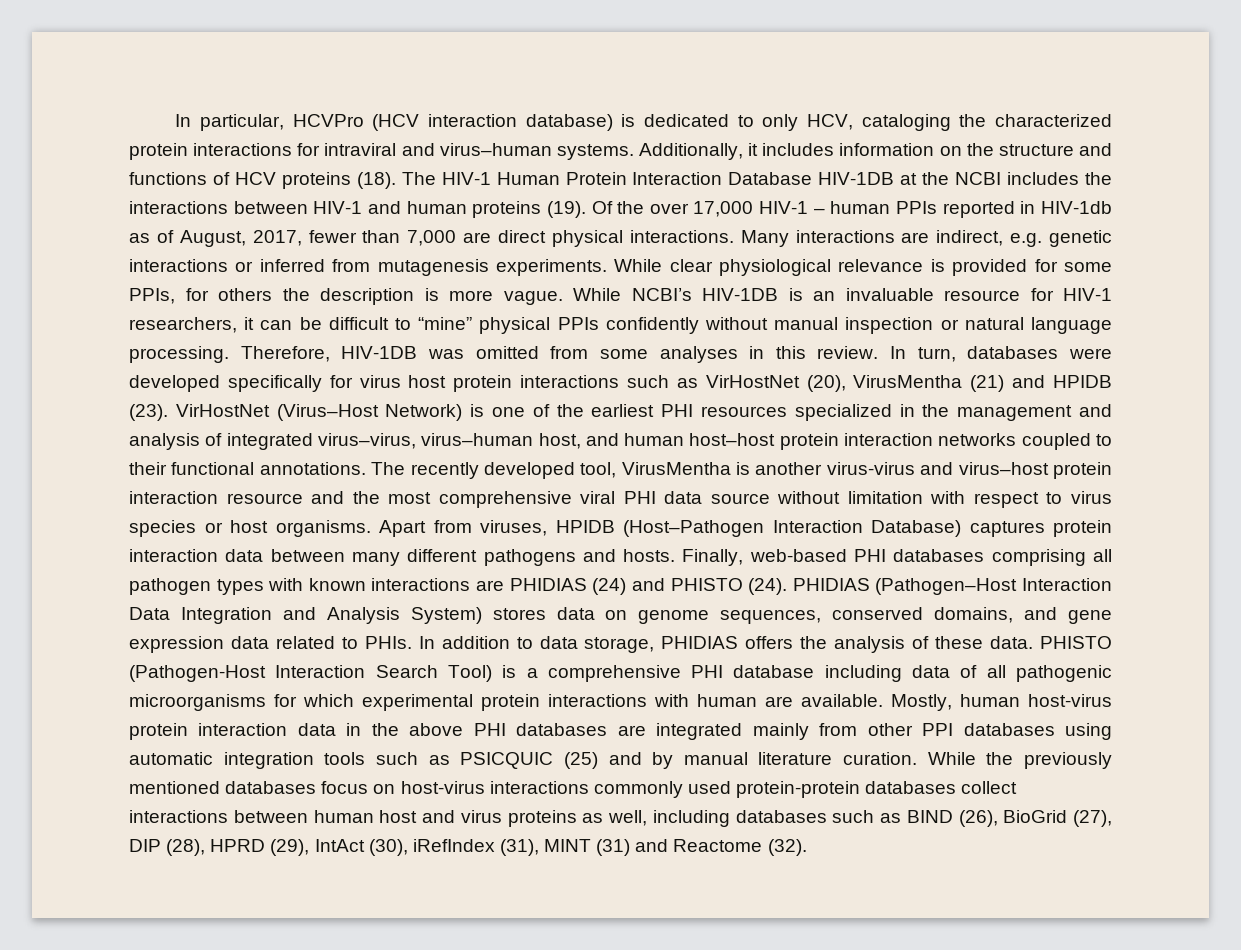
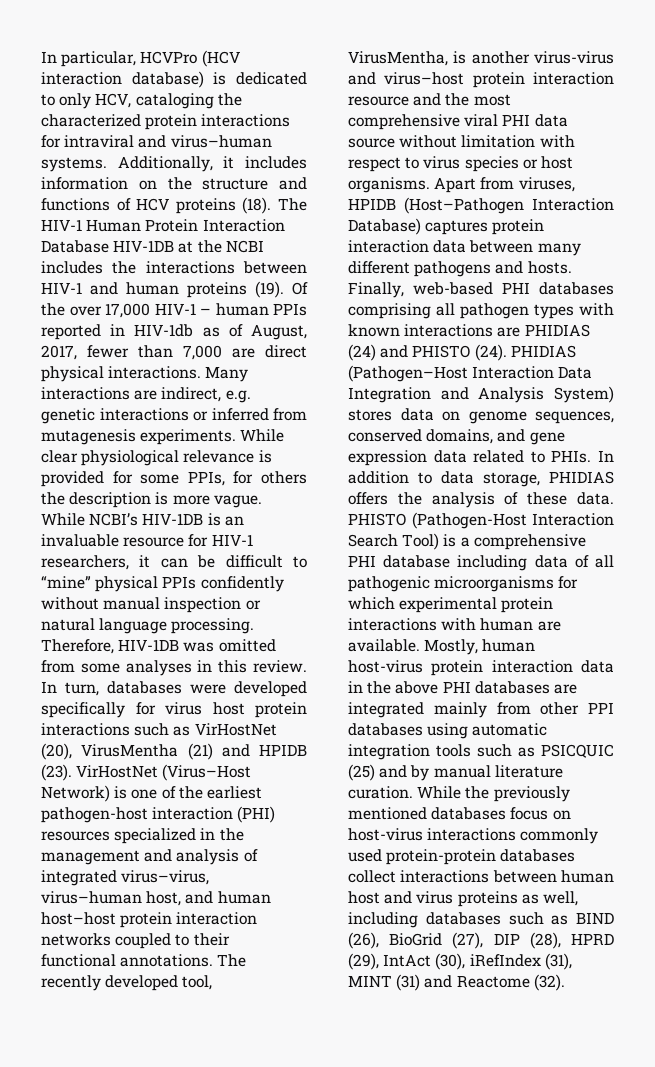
[661,404,694,417] PHI -> [41,806,276,823] pathogen-host interaction (PHI)
[621,462,731,475] VirusMentha -> [348,51,448,66] VirusMentha,

